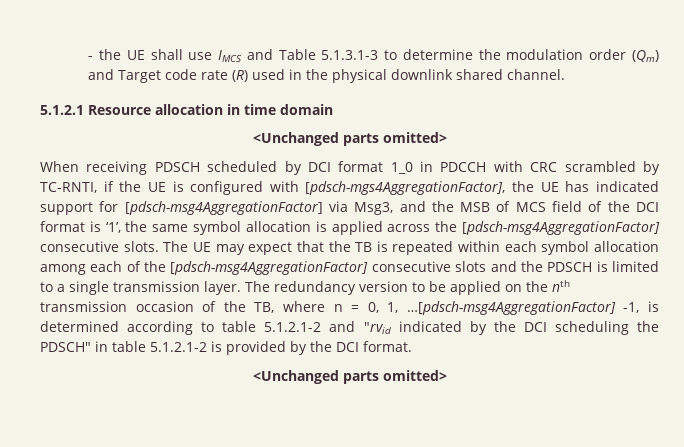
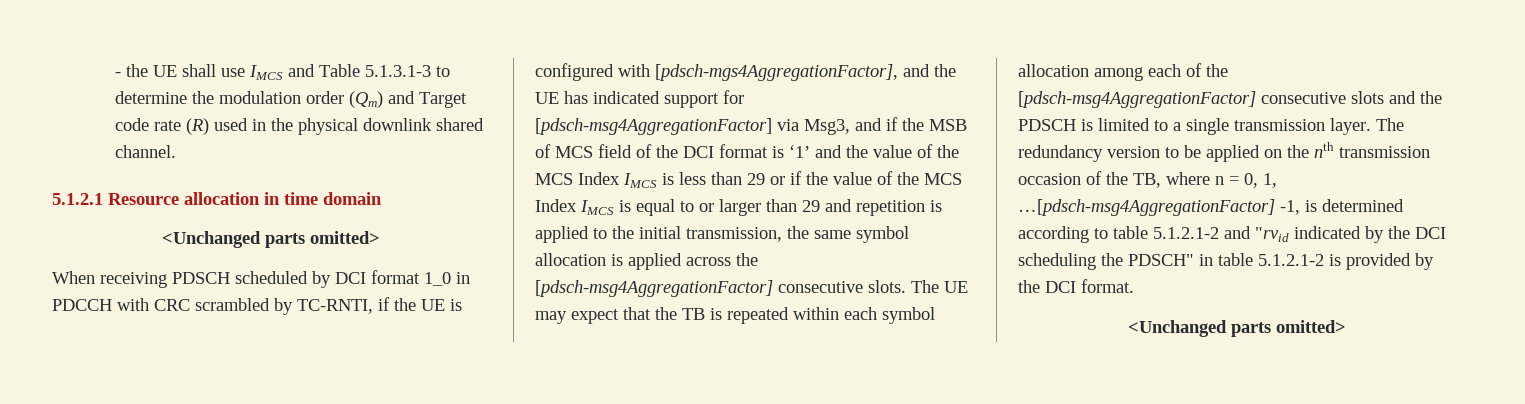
(506, 188) none -> [903,64,930,77] and
(426, 206) none -> [886,117,898,131] if
[105,222,121,233] ‘1’, -> [789,144,959,158] [535,171,962,188] [535,199,942,216] [535,226,782,243] ‘1’ and the value of the MCS Index IMCS is less than 29 or if the value of the MCS Index IMCS is equal to or larger than 29 and repetition is applied to the initial transmission,

